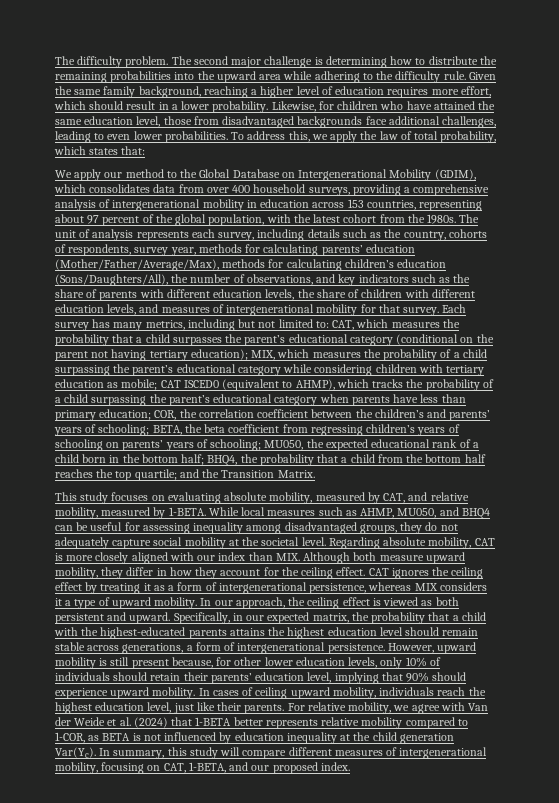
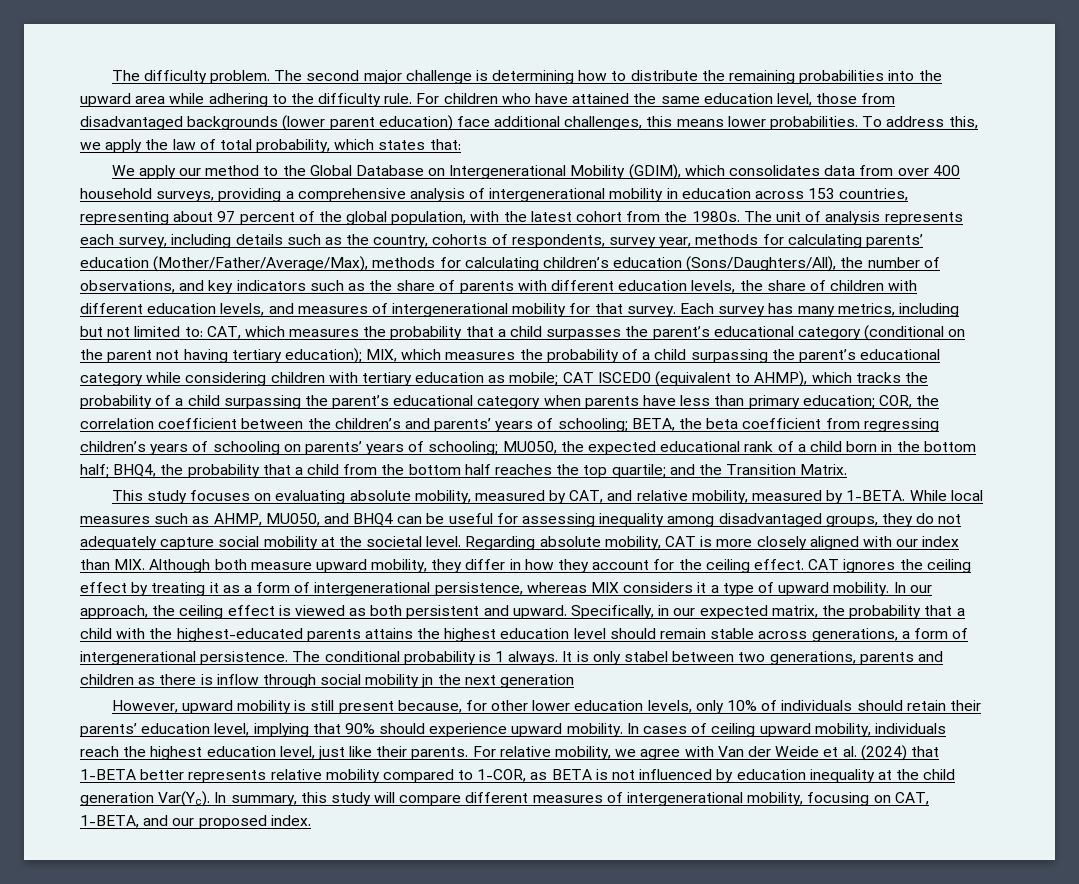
[468,72,496,80] [55,86,491,98] [54,101,334,113] Given the same family background, reaching a higher level of education requires more effort, which should result in a lower probability. Likewise, for -> [416,93,440,104] For
[365,116,497,128] [55,131,131,143] face additional challenges, leading to even -> [282,115,724,131] (lower parent education) face additional challenges, this means
(385, 648) none -> [292,651,943,665] [80,674,575,688] The conditional probability is 1 always. It is only stabel between two generations, parents and children as there is inflow through social mobility jn the next generation //

